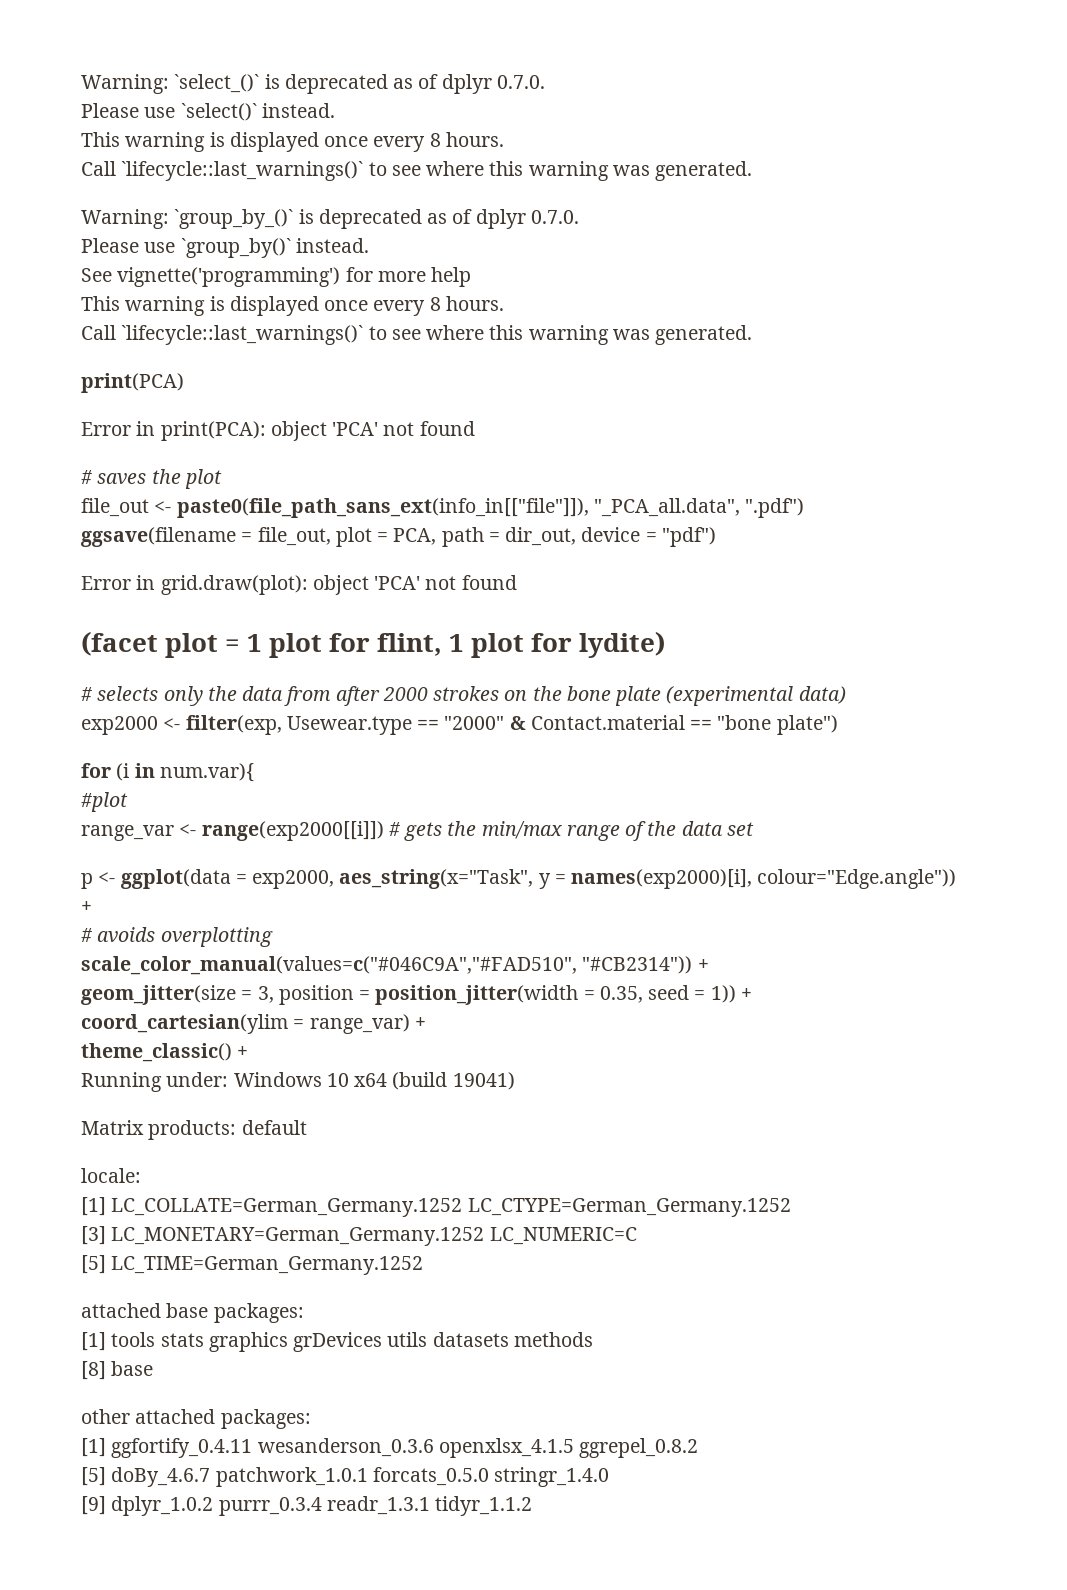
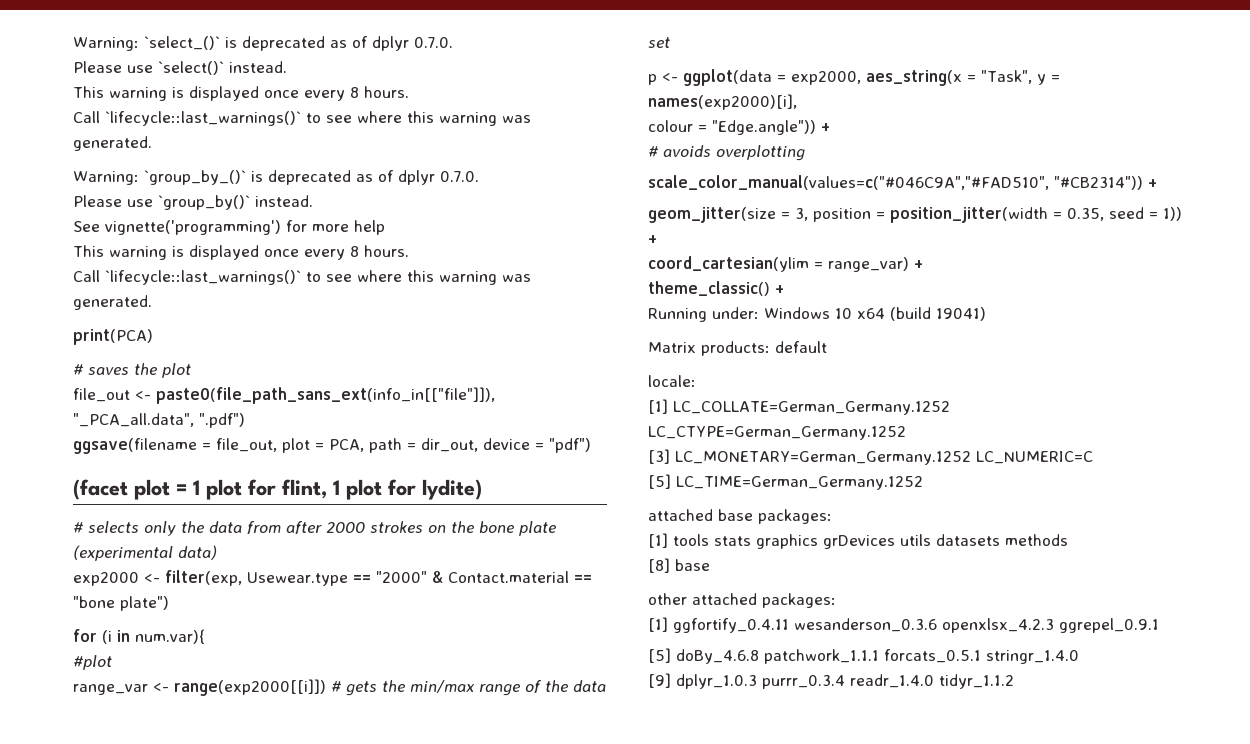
[81,421,475,441] // Error in print(PCA): object 'PCA' not found -> (153, 337) none
[81,575,517,595] // Error in grid.draw(plot): object 'PCA' not found -> (591, 445) none
[339,869,534,889] aes_string(x="Task", -> [866,70,1032,86] aes_string(x = "Task",
[757,869,957,889] colour="Edge.angle")) -> [648,120,816,135] // colour = "Edge.angle"))
[438,1438,699,1458] [81,1467,489,1487] openxlsx_4.1.5 ggrepel_0.8.2 // [5] doBy_4.6.7 patchwork_1.0.1 forcats_0.5.0 -> [942,618,1159,633] [648,648,981,664] openxlsx_4.2.3 ggrepel_0.9.1 // [5] doBy_4.6.8 patchwork_1.1.1 forcats_0.5.1
[111,1496,430,1516] dplyr_1.0.2 purrr_0.3.4 readr_1.3.1 -> [676,674,934,689] dplyr_1.0.3 purrr_0.3.4 readr_1.4.0

